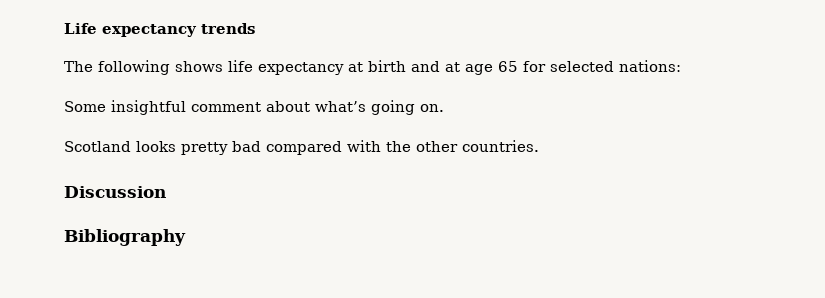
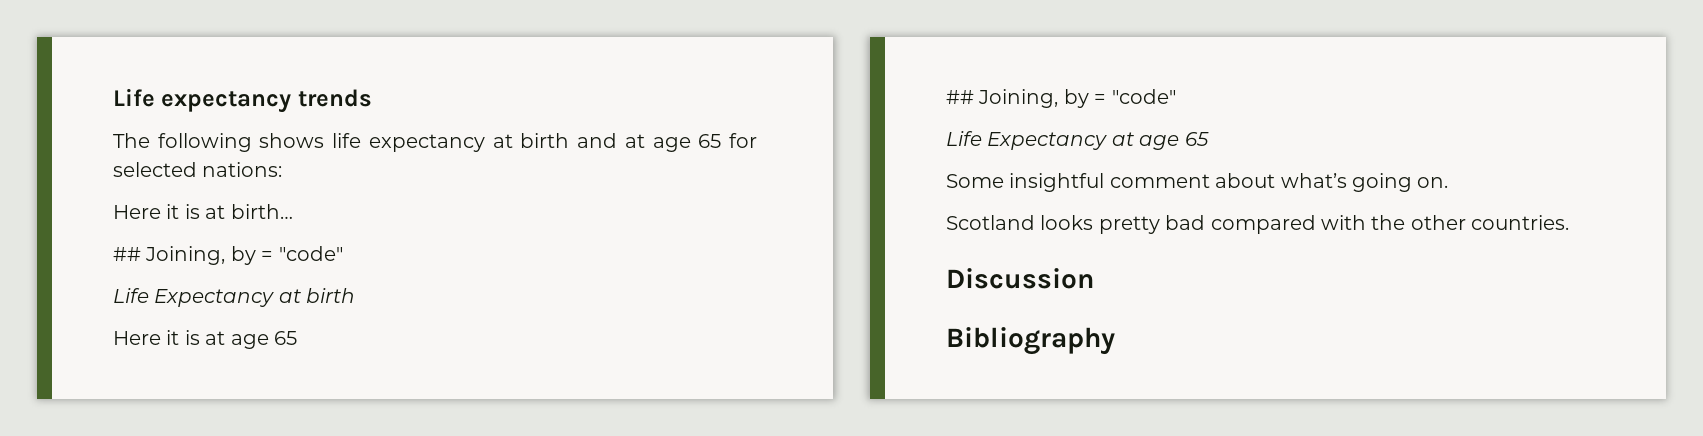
(681, 66) none -> [113,204,293,219] [113,246,343,265] [113,288,356,307] [113,330,297,349] [946,89,1176,108] [946,131,1209,150] // Here it is at birth… // ## Joining, by = "code" // Life Expectancy at birth // Here it is at age 65 // ## Joining, by = "code" // Life Expectancy at age 65

